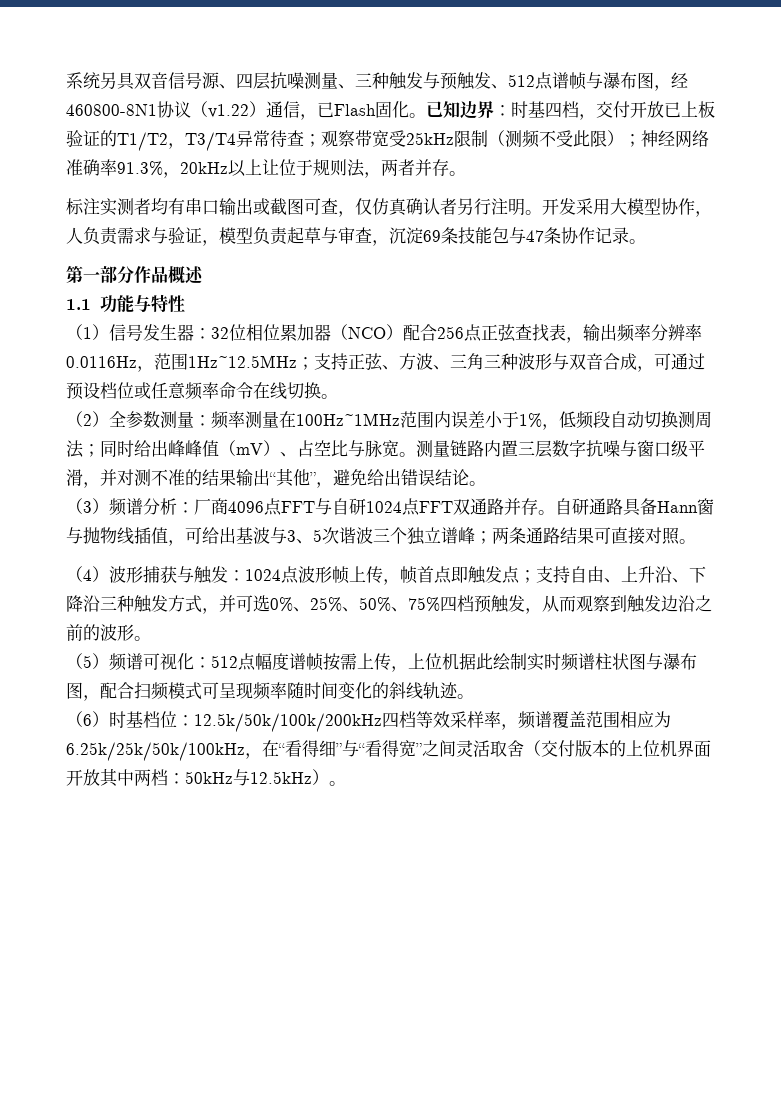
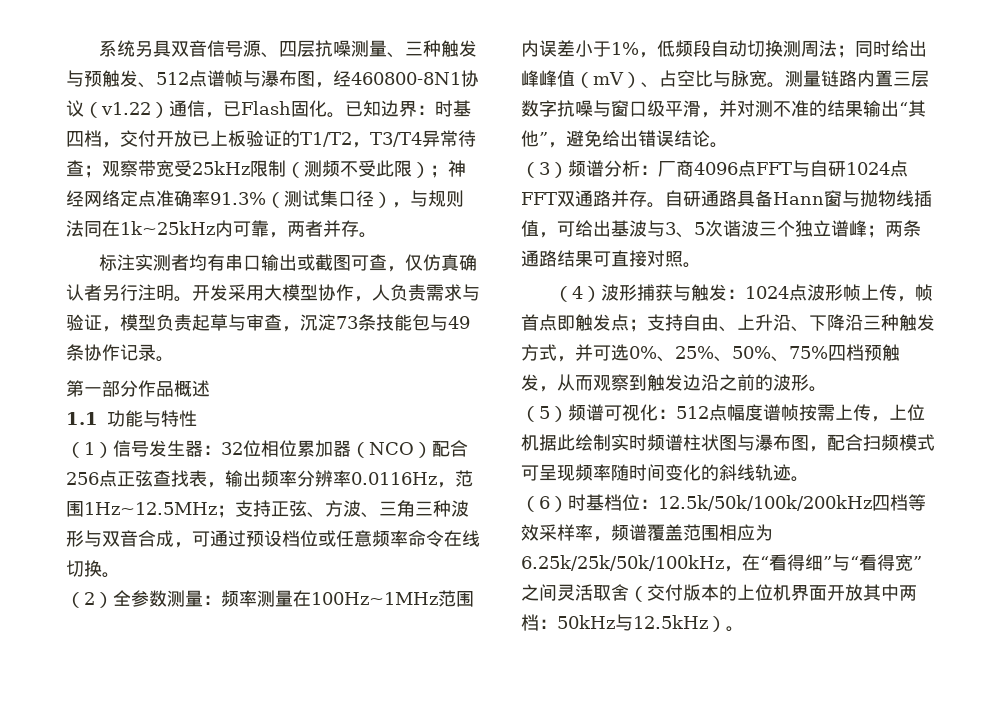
(709, 138) none -> [120,190,156,207] 定点
[163,159,365,178] ，20kHz以上让位于规则法 -> [266,190,464,208] [66,220,269,237] （测试集口径），与规则法同在1k~25kHz内可靠
[423,230,441,242] 69 -> [336,316,358,329] 73
[526,230,544,242] 47 -> [448,316,470,329] 49

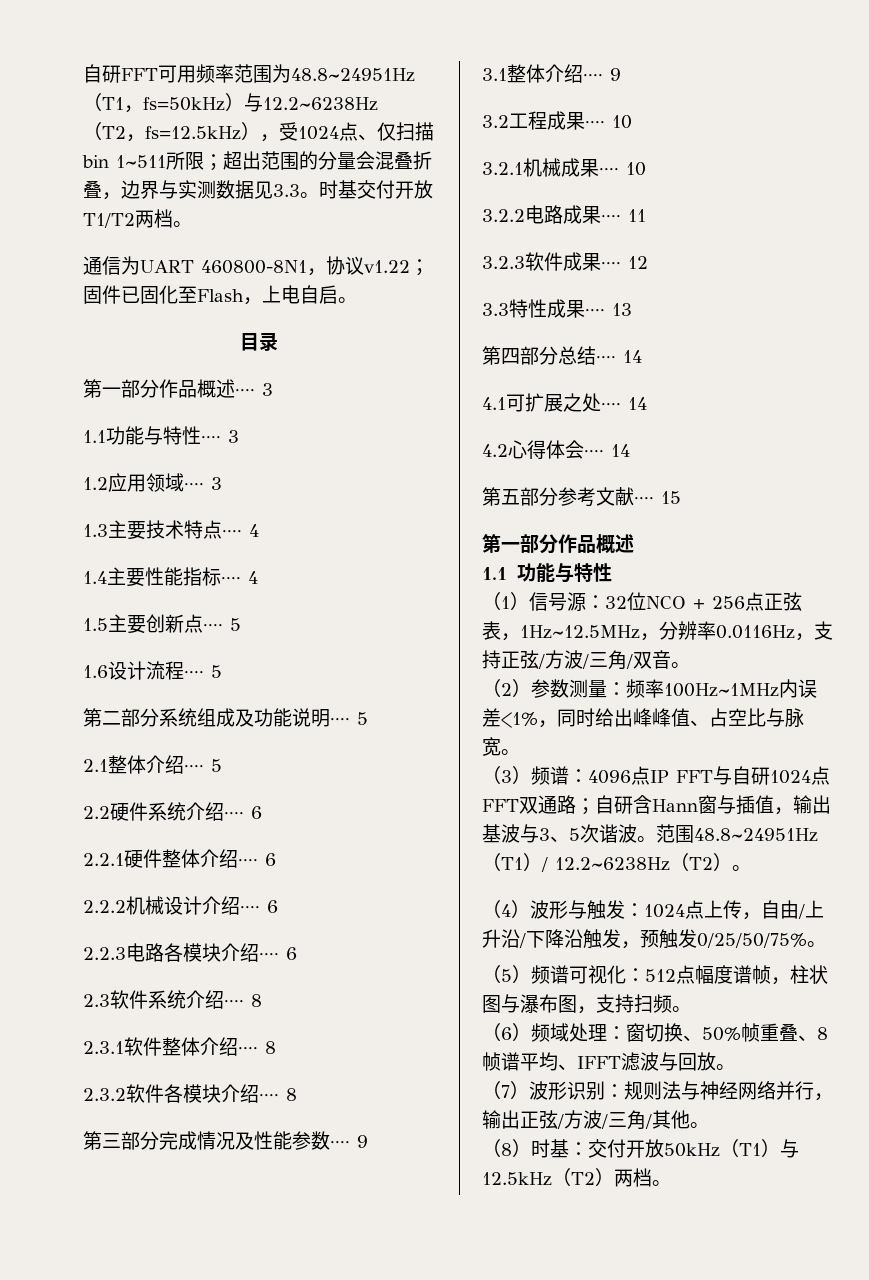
[99,40,478,58] [66,70,479,88] [66,100,471,118] [66,130,476,148] [66,160,466,178] [66,190,464,208] [66,220,377,238] [99,254,478,272] [66,284,480,302] [66,314,470,332] [66,344,174,362] 系统另具双音信号源、四层抗噪测量、三种触发与预触发、512点谱帧与瀑布图，经460800-8N1协议（v1.22）通信，已Flash固化。已知边界：时基四档，交付开放已上板验证的T1/T2，T3/T4异常待查；观察带宽受25kHz限制（测频不受此限）；神经网络定点准确率91.3%（测试集口径），与规则法同在1k~25kHz内可靠，两者并存。 // 标注实测者均有串口输出或截图可查，仅仿真确认者另行注明。开发采用大模型协作，人负责需求与验证，模型负责起草与审查，沉淀73条技能包与49条协作记录。 -> [83,64,415,83] [83,93,378,113] [83,122,434,142] [82,151,432,171] [83,180,433,200] [83,209,192,228] [83,256,429,276] [83,285,357,305] [240,332,278,351] [83,379,273,398] [83,426,239,445] [83,473,222,492] [83,520,259,540] [83,567,258,587] [83,614,241,634] [83,661,222,680] [83,708,368,727] [83,755,222,774] [83,802,262,821] [83,849,276,868] [83,896,278,915] [83,943,297,962] [83,990,262,1009] [83,1037,276,1056] [83,1084,297,1103] [83,1131,368,1150] [482,64,621,83] [482,111,632,130] [482,158,646,177] [482,205,646,224] [482,252,648,271] [482,299,632,318] [482,346,642,365] [482,393,647,412] [482,440,630,459] [482,487,681,507] 自研FFT可用频率范围为48.8~24951Hz（T1，fs=50kHz）与12.2~6238Hz（T2，fs=12.5kHz），受1024点、仅扫描bin 1~511所限；超出范围的分量会混叠折叠，边界与实测数据见3.3。时基交付开放T1/T2两档。 // 通信为UART 460800-8N1，协议v1.22；固件已固化至Flash，上电自启。 // 目录 // 第一部分作品概述···· 3 // 1.1功能与特性···· 3 // 1.2应用领域···· 3 // 1.3主要技术特点···· 4 // 1.4主要性能指标···· 4 // 1.5主要创新点···· 5 // 1.6设计流程···· 5 // 第二部分系统组成及功能说明···· 5 // 2.1整体介绍···· 5 // 2.2硬件系统介绍···· 6 // 2.2.1硬件整体介绍···· 6 // 2.2.2机械设计介绍···· 6 // 2.2.3电路各模块介绍···· 6 // 2.3软件系统介绍···· 8 // 2.3.1软件整体介绍···· 8 // 2.3.2软件各模块介绍···· 8 // 第三部分完成情况及性能参数···· 9 // 3.1整体介绍···· 9 // 3.2工程成果···· 10 // 3.2.1机械成果···· 10 // 3.2.2电路成果···· 11 // 3.2.3软件成果···· 12 // 3.3特性成果···· 13 // 第四部分总结···· 14 // 4.1可扩展之处···· 14 // 4.2心得体会···· 14 // 第五部分参考文献···· 15
[149,440,203,457] 发生器 -> [567,592,586,612] 源
[261,440,468,458] [66,470,473,488] [66,500,469,518] [66,530,480,548] [66,560,102,577] 相位累加器（NCO）配合256点正弦查找表，输出频率分辨率0.0116Hz，范围1Hz~12.5MHz；支持正弦、方波、三角三种波形与双音合成，可通过预设档位或任意频率命令在线切换 -> [646,592,802,611] [482,621,833,641] [482,650,671,670] NCO + 256点正弦表，1Hz~12.5MHz，分辨率0.0116Hz，支持正弦/方波/三角/双音
[113,590,131,606] 全 -> (531, 688) none
[257,590,474,607] [521,40,855,58] 测量在100Hz~1MHz范围内误差小于1%，低频段自动切换测周法； -> [664,679,817,698] [482,708,557,728] 100Hz~1MHz内误差<1%，
[575,72,641,88] （mV） -> (690, 717) none
[785,70,929,87] [521,100,926,118] [521,130,728,148] 测量链路内置三层数字抗噪与窗口级平滑，并对测不准的结果输出“其他”，避免给出错误结论。 -> (520, 752) none
[604,160,756,177] 分析：厂商4096点 -> [569,766,669,785] ：4096点IP
[611,190,932,208] [521,220,593,238] 并存。自研通路具备Hann窗与抛物线插值，可给 -> [576,795,812,815] ；自研含Hann窗与插值，输
[759,220,921,238] [521,250,683,267] 三个独立谱峰；两条通路结果可直接对照 -> [637,824,818,843] [482,853,732,872] 。范围48.8~24951Hz（T1）/ 12.2~6238Hz（T2）
[637,284,674,301] 捕获 -> (568, 909) none
[807,284,934,302] [521,314,935,332] [521,344,900,362] [521,374,809,392] 波形帧上传，帧首点即触发点；支持自由、上升沿、下降沿三种触发方式，并可选0%、25%、50%、75%四档预触发，从而观察到触发边沿之前的波形 -> [704,900,824,920] [482,929,807,949] 上传，自由/上升沿/下降沿触发，预触发0/25/50/75%
[799,404,925,422] [521,434,935,452] [521,464,809,482] [521,494,926,512] [521,524,773,542] [521,554,922,572] [521,584,917,602] [521,614,726,632] 按需上传，上位机据此绘制实时频谱柱状图与瀑布图，配合扫频模式可呈现频率随时间变化的斜线轨迹。 // （6）时基档位：12.5k/50k/100k/200kHz四档等效采样率，频谱覆盖范围相应为6.25k/25k/50k/100kHz，在“看得细”与“看得宽”之间灵活取舍（交付版本的上位机界面开放其中两档：50kHz与12.5kHz） -> [771,965,828,985] [482,994,691,1014] [482,1023,828,1042] [482,1052,735,1071] [482,1081,833,1101] [482,1110,709,1130] [482,1139,799,1158] [482,1168,652,1187] ，柱状图与瀑布图，支持扫频。 // （6）频域处理：窗切换、50%帧重叠、8帧谱平均、IFFT滤波与回放。 // （7）波形识别：规则法与神经网络并行，输出正弦/方波/三角/其他。 // （8）时基：交付开放50kHz（T1）与12.5kHz（T2）两档

